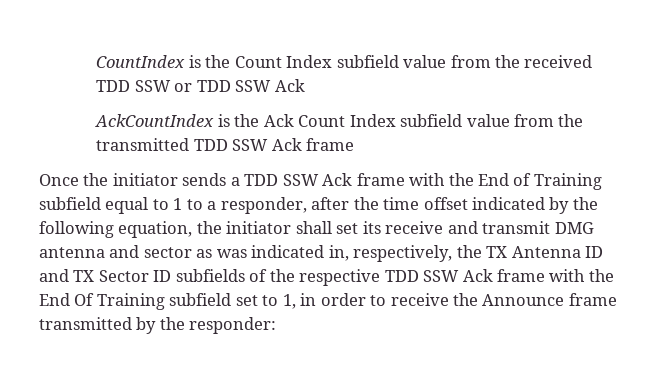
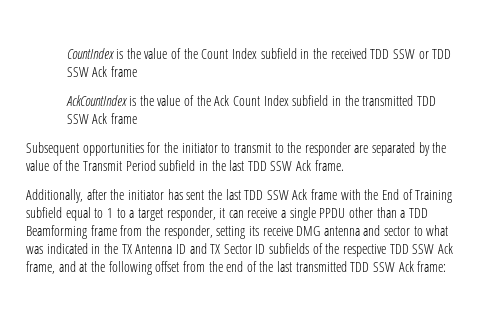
[234,55,491,68] Count Index subfield value from -> [144,48,310,59] value of the Count Index subfield in
(305, 85) none -> [110,66,137,77] frame
(260, 120) none -> [157,95,211,106] value of the
[466,114,555,127] value from -> [331,96,341,106] in
[39,173,240,186] Once the initiator sends a -> [26,142,447,156] [26,160,344,171] [26,189,241,203] Subsequent opportunities for the initiator to transmit to the responder are separated by the value of the Transmit Period subfield in the last TDD SSW Ack frame. // Additionally, after the initiator has sent the last
[220,197,598,214] [39,221,594,238] [39,245,453,262] responder, after the time offset indicated by the following equation, the initiator shall set its receive and transmit DMG antenna and sector as was indicated in, respectively, -> [137,207,428,221] [26,225,449,239] [26,243,101,254] target responder, it can receive a single PPDU other than a TDD Beamforming frame from the responder, setting its receive DMG antenna and sector to what was indicated in
[497,269,614,282] [39,293,617,310] [39,317,277,334] frame with the End Of Training subfield set to 1, in order to receive the Announce frame transmitted by the responder: -> [26,261,447,275] frame, and at the following offset from the end of the last transmitted TDD SSW Ack frame:

